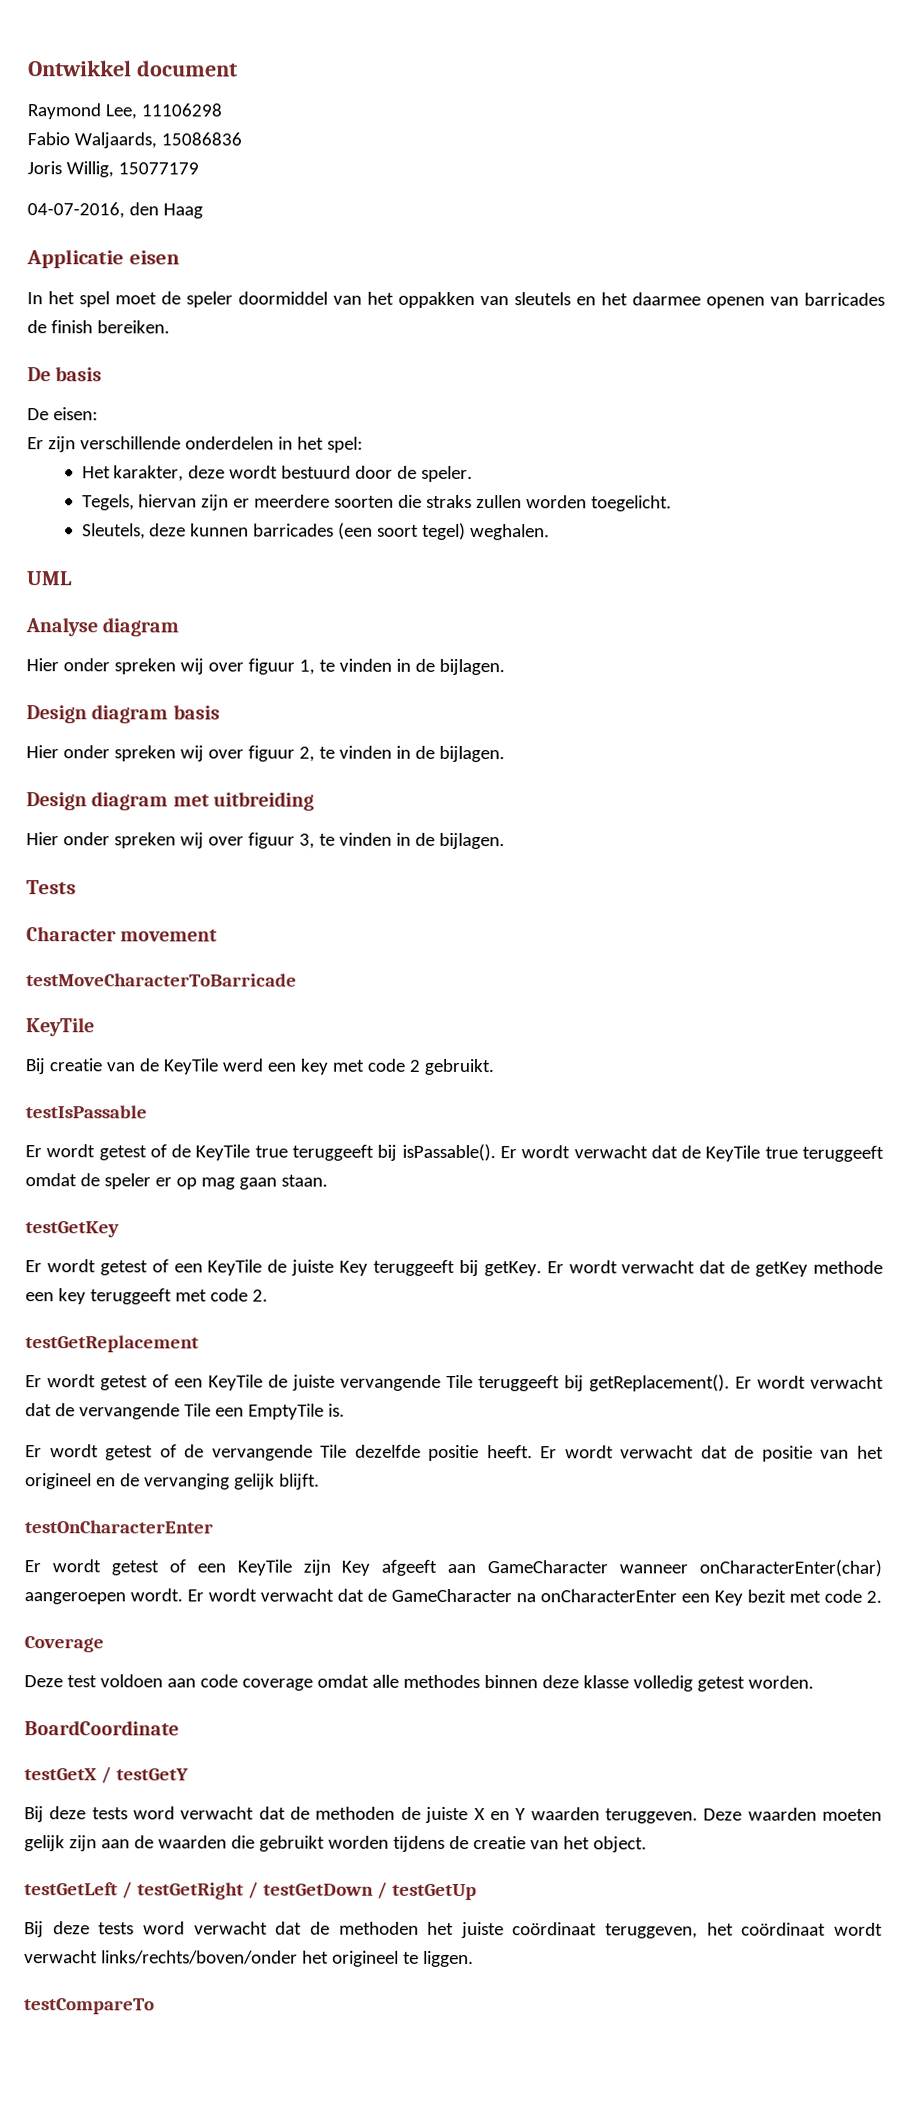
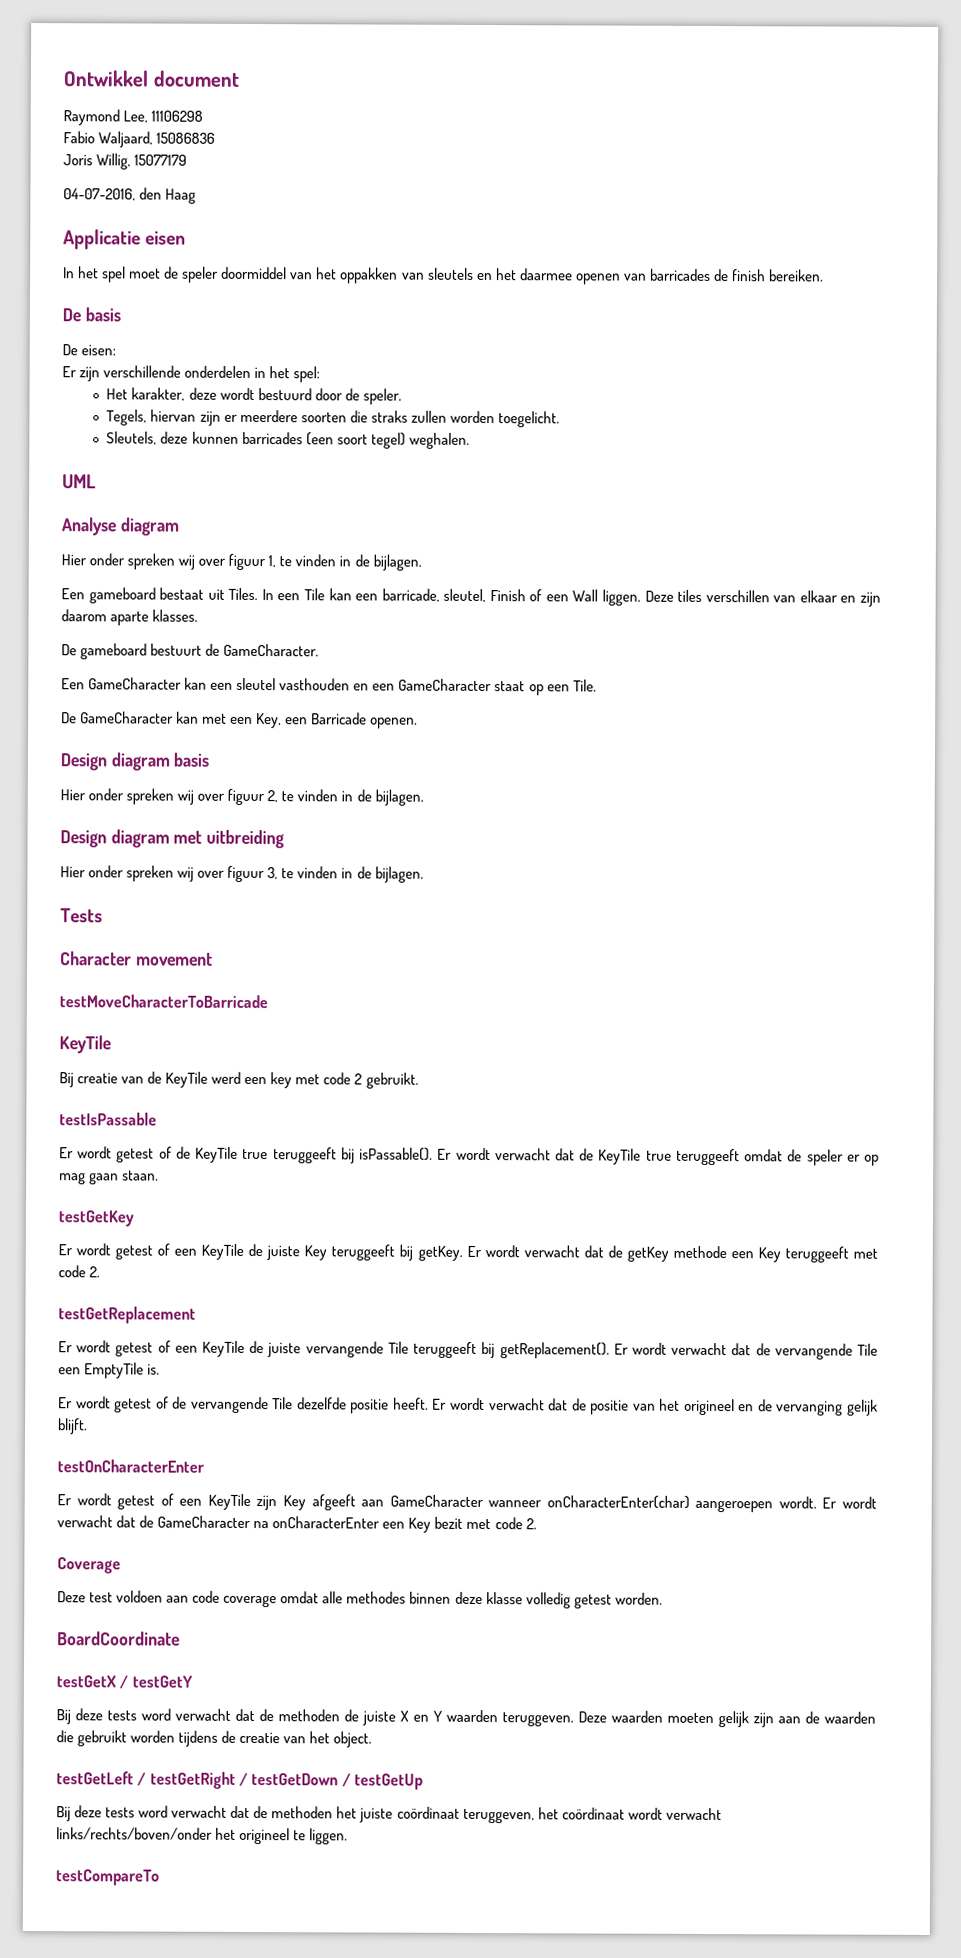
[73,132,157,149] Waljaards, -> [98,131,154,148] Waljaard,
(505, 667) none -> [61,587,882,607] [61,609,199,626] [61,643,320,660] [61,677,597,696] [61,711,419,729] // Een gameboard bestaat uit Tiles. In een Tile kan een barricade, sleutel, Finish of een Wall liggen. Deze tiles verschillen van elkaar en zijn daarom aparte klasses. // De gameboard bestuurt de GameCharacter. // Een GameCharacter kan een sleutel vasthouden en een GameCharacter staat op een Tile. // De GameCharacter kan met een Key, een Barricade openen.
[57,1288,86,1305] key -> [757,1247,781,1263] Key

